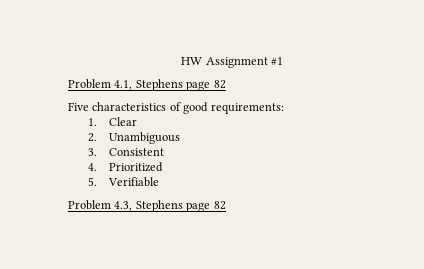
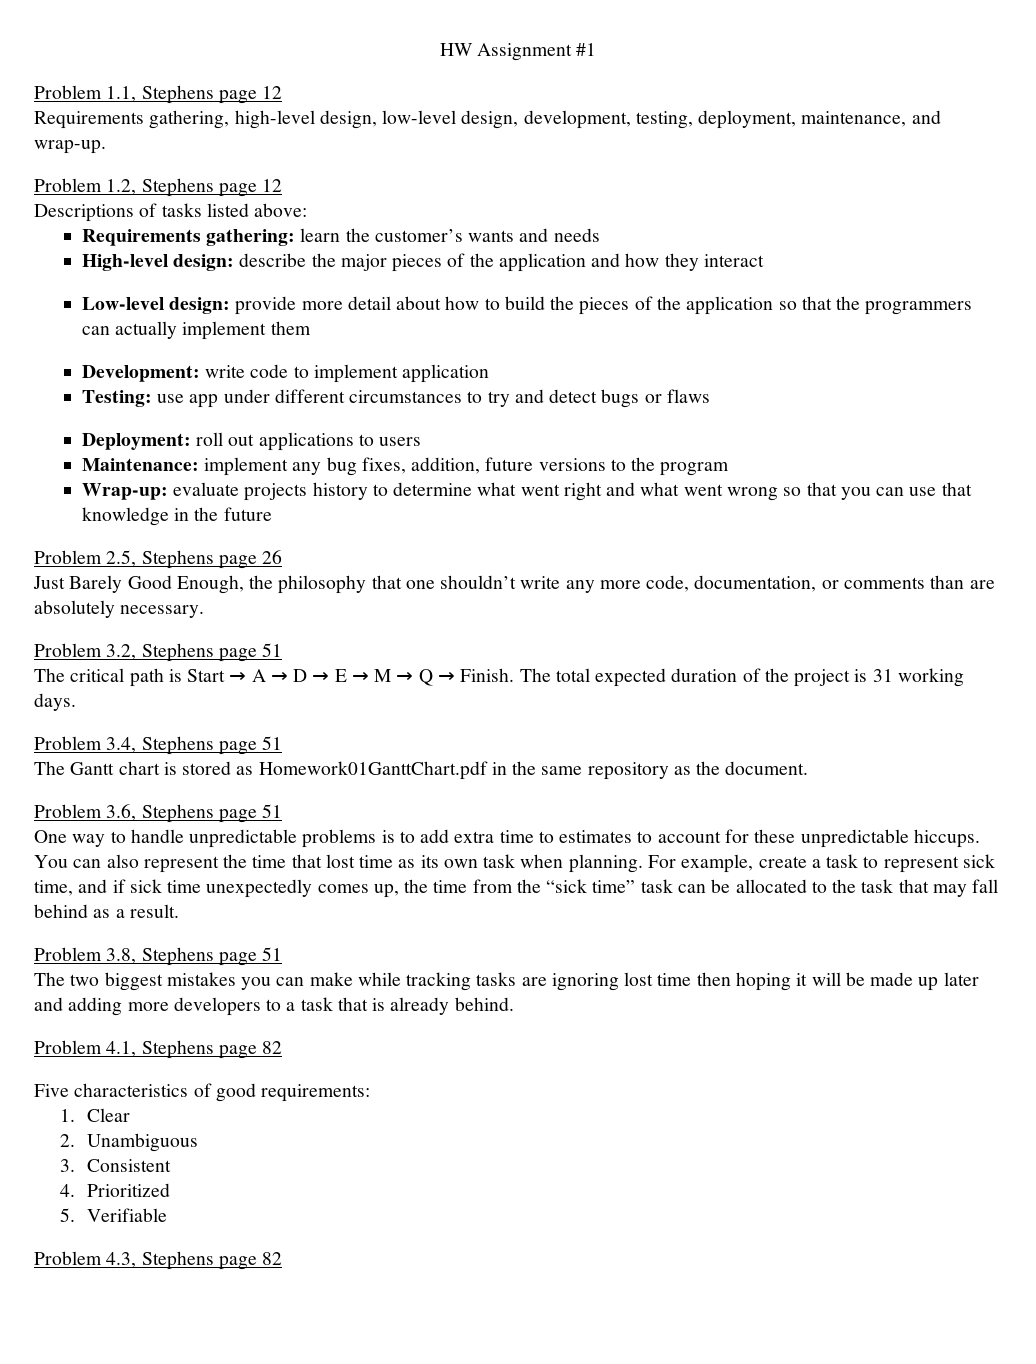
(283, 61) none -> [34,85,283,104] [34,110,941,129] [34,140,106,154] [34,178,283,197] [34,203,308,222] [81,228,600,246] [81,253,764,272] [81,296,973,315] [81,321,311,340] [81,364,490,383] [81,389,710,408] [81,432,422,451] [81,457,730,476] [81,482,972,501] [81,507,272,526] [34,550,283,569] [33,575,995,594] [34,600,205,618] [34,643,283,662] [34,668,964,687] [34,693,76,711] [34,736,283,755] [34,761,809,780] [34,804,283,823] [34,829,980,848] [34,854,995,873] [34,879,999,898] [34,904,179,918] [34,947,283,966] [34,972,979,991] [34,997,514,1016] // Problem 1.1, Stephens page 12 // Requirements gathering, high-level design, low-level design, development, testing, deployment, maintenance, and wrap-up. // Problem 1.2, Stephens page 12 // Descriptions of tasks listed above: // Requirements gathering: learn the customer’s wants and needs // High-level design: describe the major pieces of the application and how they interact // Low-level design: provide more detail about how to build the pieces of the application so that the programmers can actually implement them // Development: write code to implement application // Testing: use app under different circumstances to try and detect bugs or flaws // Deployment: roll out applications to users // Maintenance: implement any bug fixes, addition, future versions to the program // Wrap-up: evaluate projects history to determine what went right and what went wrong so that you can use that knowledge in the future // Problem 2.5, Stephens page 26 // Just Barely Good Enough, the philosophy that one shouldn’t write any more code, documentation, or comments than are absolutely necessary. // Problem 3.2, Stephens page 51 // The critical path is Start → A → D → E → M → Q → Finish. The total expected duration of the project is 31 working days. // Problem 3.4, Stephens page 51 // The Gantt chart is stored as Homework01GanttChart.pdf in the same repository as the document. // Problem 3.6, Stephens page 51 // One way to handle unpredictable problems is to add extra time to estimates to account for these unpredictable hiccups. You can also represent the time that lost time as its own task when planning. For example, create a task to represent sick time, and if sick time unexpectedly comes up, the time from the “sick time” task can be allocated to the task that may fall behind as a result. // Problem 3.8, Stephens page 51 // The two biggest mistakes you can make while tracking tasks are ignoring lost time then hoping it will be made up later and adding more developers to a task that is already behind.

